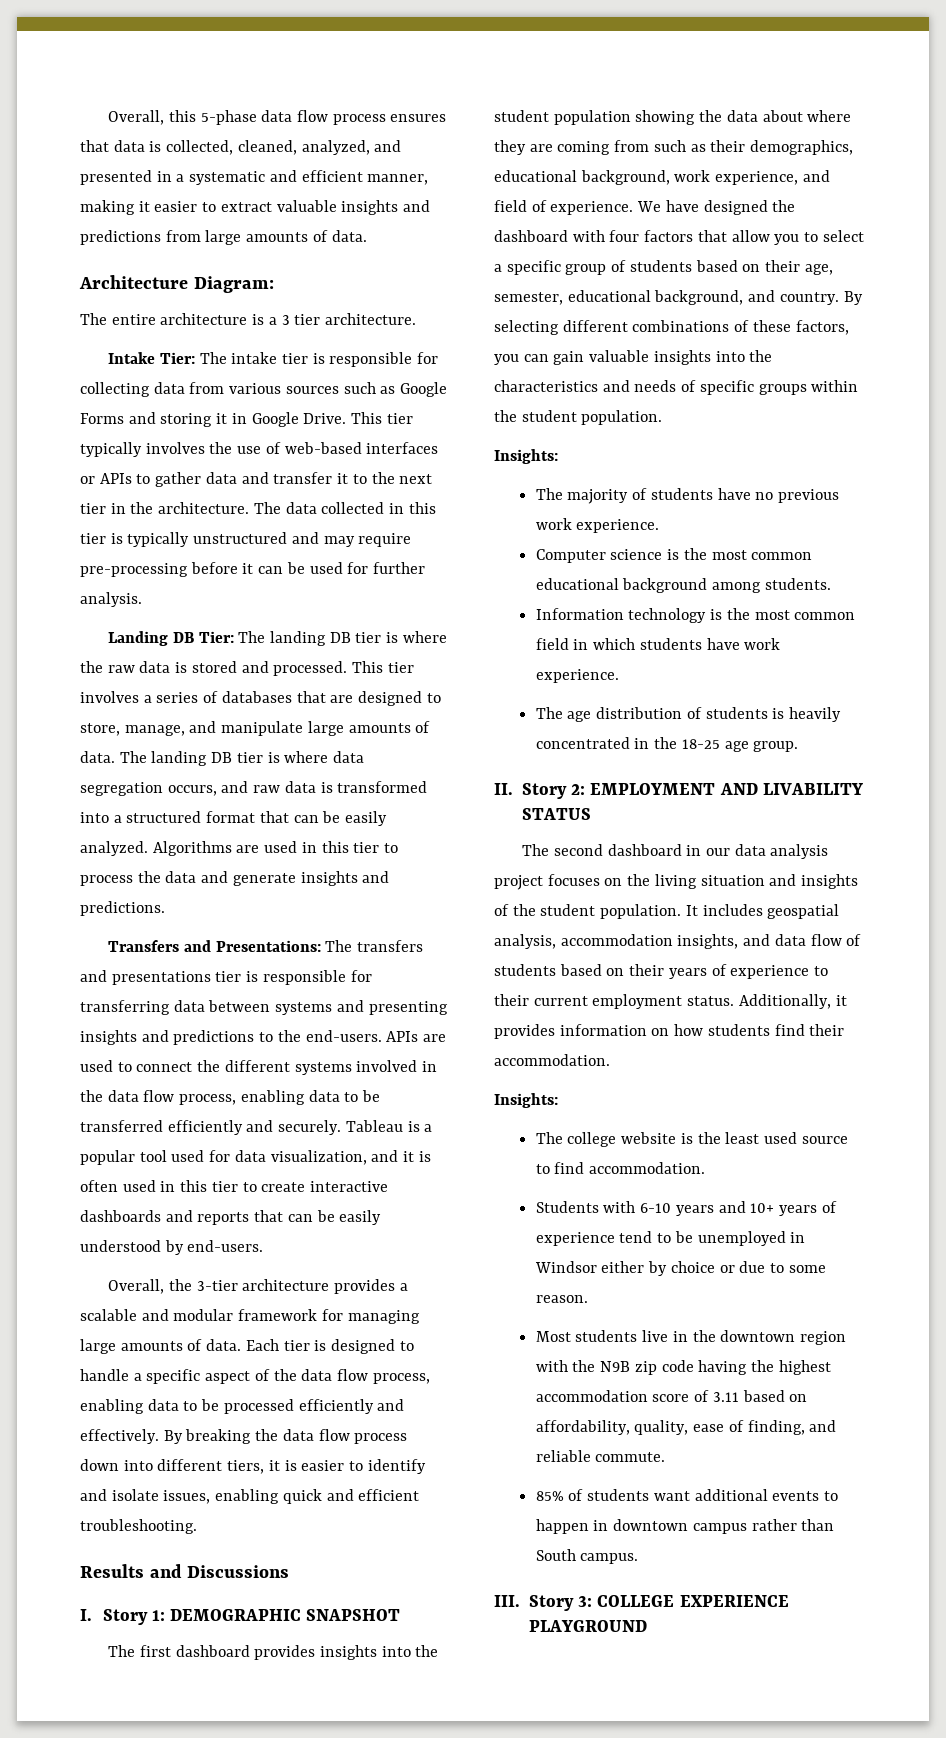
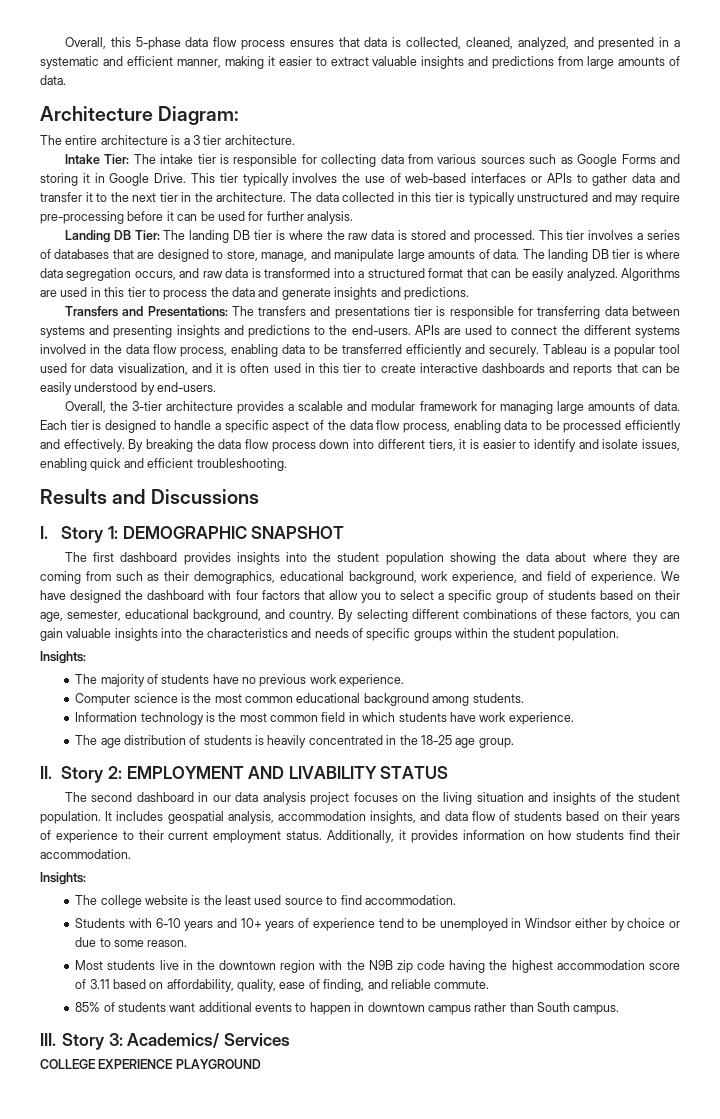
(593, 1601) none -> [127,1033,291,1048] Academics/ Services //

